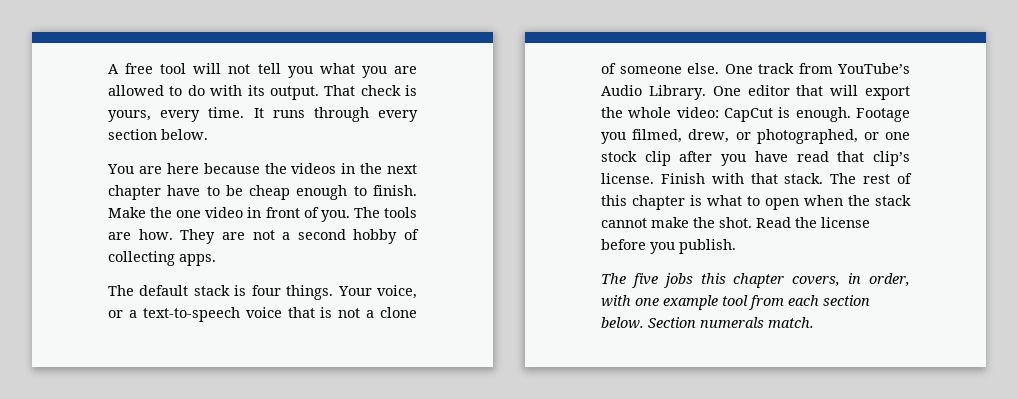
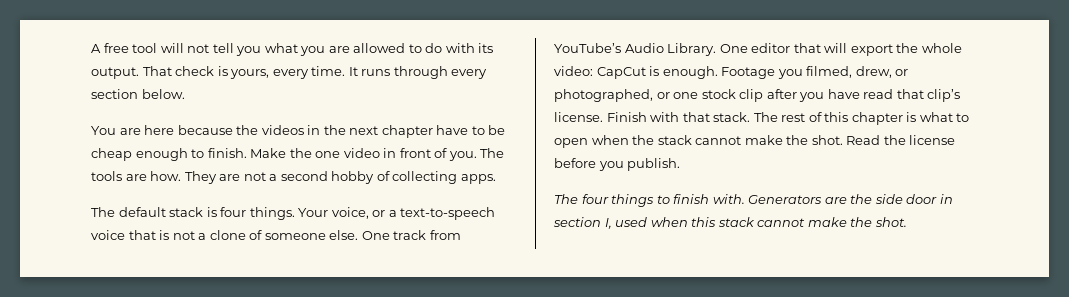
[630,273,910,288] [601,295,870,310] [601,317,814,329] five jobs this chapter covers, in order, with one example tool from each section below. Section numerals match. -> [581,194,953,207] [553,217,907,229] four things to finish with. Generators are the side door in section I, used when this stack cannot make the shot.

